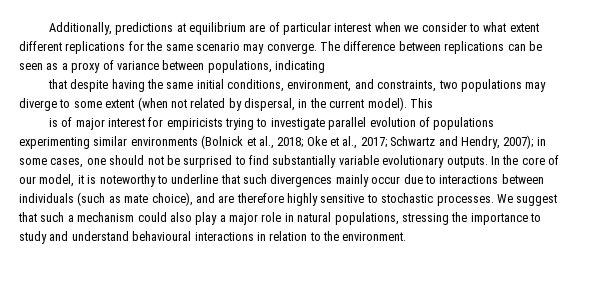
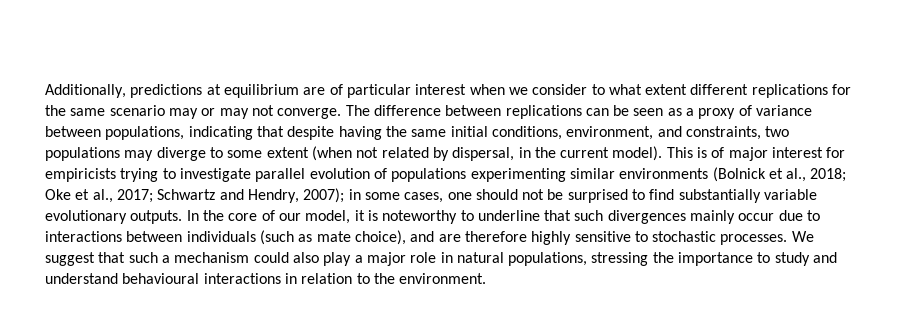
(265, 49) none -> [201,105,274,119] or may not
(325, 66) // -> (253, 133) none
(433, 103) // -> (693, 152) none

